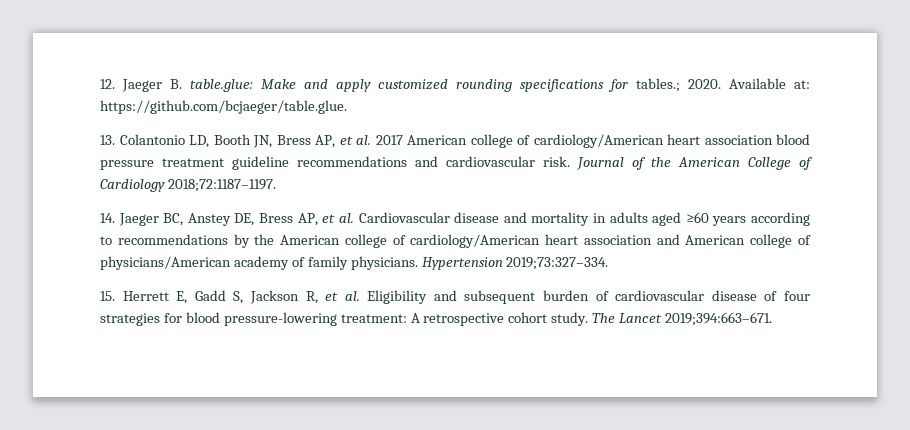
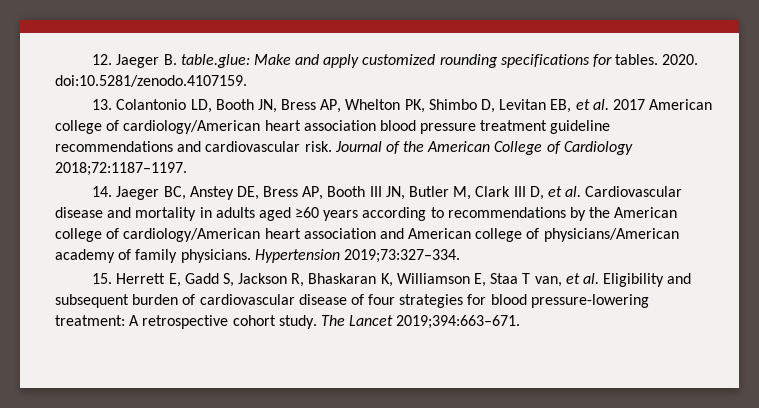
[636,78,810,92] [100,100,347,114] tables.; 2020. Available at: https://github.com/bcjaeger/table.glue. -> [615,54,699,65] [55,75,247,87] tables. 2020. doi:10.5281/zenodo.4107159.
(335, 141) none -> [345,99,572,113] Whelton PK, Shimbo D, Levitan EB,
(318, 219) none -> [327,186,544,200] Booth III JN, Butler M, Clark III D,
(318, 297) none -> [308,273,562,287] Bhaskaran K, Williamson E, Staa T van,

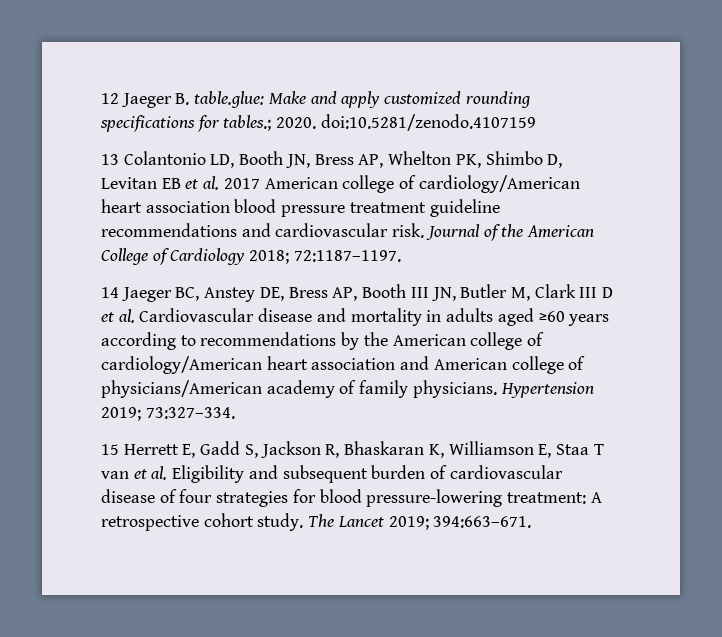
[92,54,113,65] 12. -> [101,93,119,104] 12
[615,54,699,65] [55,75,247,87] [92,99,113,110] tables. 2020. doi:10.5281/zenodo.4107159. // 13. -> [223,114,536,131] [101,154,119,165] tables.; 2020. doi:10.5281/zenodo.4107159 // 13
[550,99,572,113] EB, -> [161,178,181,189] EB
[55,162,187,176] [92,186,113,197] 2018;72:1187–1197. // 14. -> [249,250,401,264] [101,287,119,298] 2018; 72:1187–1197. // 14
[529,186,544,200] D, -> [602,287,614,298] D
[343,249,460,263] [92,273,113,284] 2019;73:327–334. // 15. -> [101,407,235,421] [101,444,119,455] 2019; 73:327–334. // 15
[534,276,562,287] van, -> [101,471,129,479] van
[396,315,521,329] 2019;394:663–671. -> [388,516,532,530] 2019; 394:663–671.

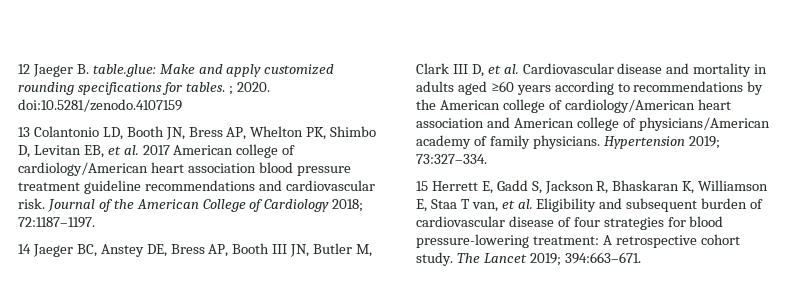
[223,115,272,131] tables.; -> [185,82,233,95] tables. ;
[161,178,181,189] EB -> [83,145,104,158] EB,
[602,287,614,298] D -> [471,64,484,77] D,
[101,471,129,479] van -> [471,202,498,212] van,

